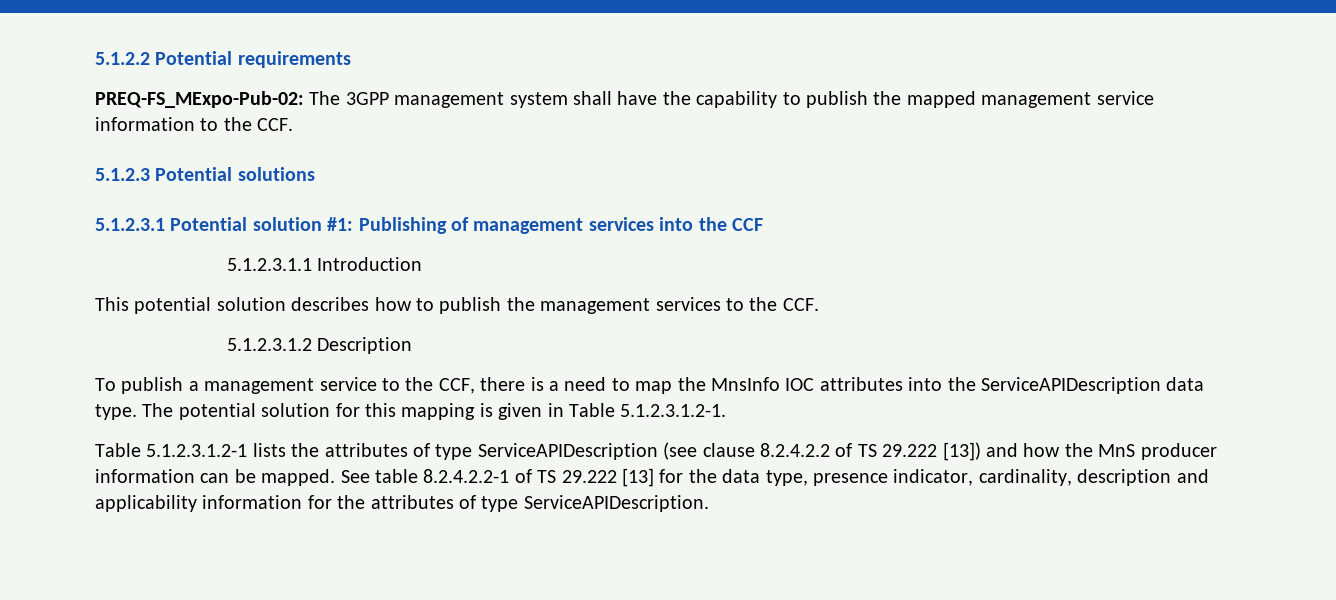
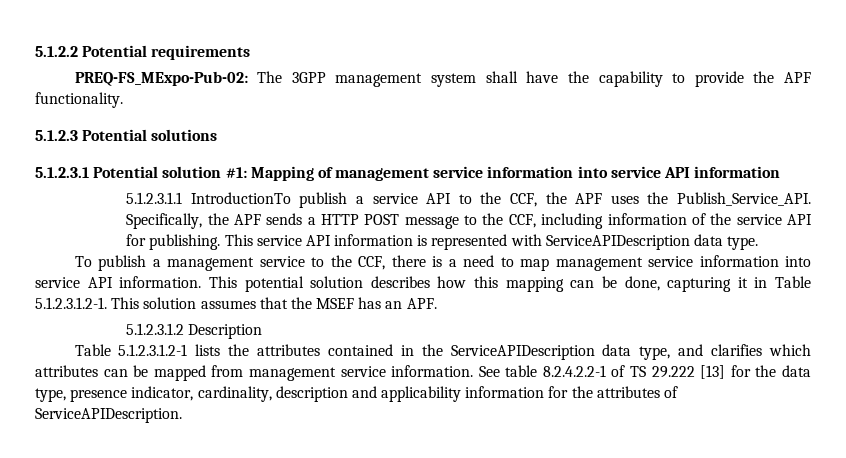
[805,91,1154,108] [95,117,294,131] publish the mapped management service information to the CCF. -> [694,71,811,87] [35,92,123,108] provide the APF functionality.
[358,217,447,234] Publishing -> [250,166,314,181] Mapping
[588,217,763,231] [226,257,423,271] [95,297,819,314] [226,337,413,354] services into the CCF // 5.1.2.3.1.1 Introduction // This potential solution describes how to publish the management services to the CCF. // 5.1.2.3.1.2 Description -> [433,166,781,178] [126,192,812,208] [126,213,812,229] [126,234,759,250] service information into service API information // 5.1.2.3.1.1 IntroductionTo publish a service API to the CCF, the APF uses the Publish_Service_API. Specifically, the APF sends a HTTP POST message to the CCF, including information of the service API for publishing. This service API information is represented with ServiceAPIDescription data type.
[677,377,1205,394] [95,403,727,420] the MnsInfo IOC attributes into the ServiceAPIDescription data type. The potential solution for this mapping is given in Table 5.1.2.3.1.2-1. -> [555,255,812,271] [35,276,811,292] [35,297,437,309] [126,323,263,339] management service information into service API information. This potential solution describes how this mapping can be done, capturing it in Table 5.1.2.3.1.2-1. This solution assumes that the MSEF has an APF. // 5.1.2.3.1.2 Description
[413,442,1217,461] [95,469,336,486] of type ServiceAPIDescription (see clause 8.2.4.2.2 of TS 29.222 [13]) and how the MnS producer information can be mapped. -> [327,344,811,360] [35,365,474,381] contained in the ServiceAPIDescription data type, and clarifies which attributes can be mapped from management service information.
[481,496,519,512] type -> (679, 392) none

